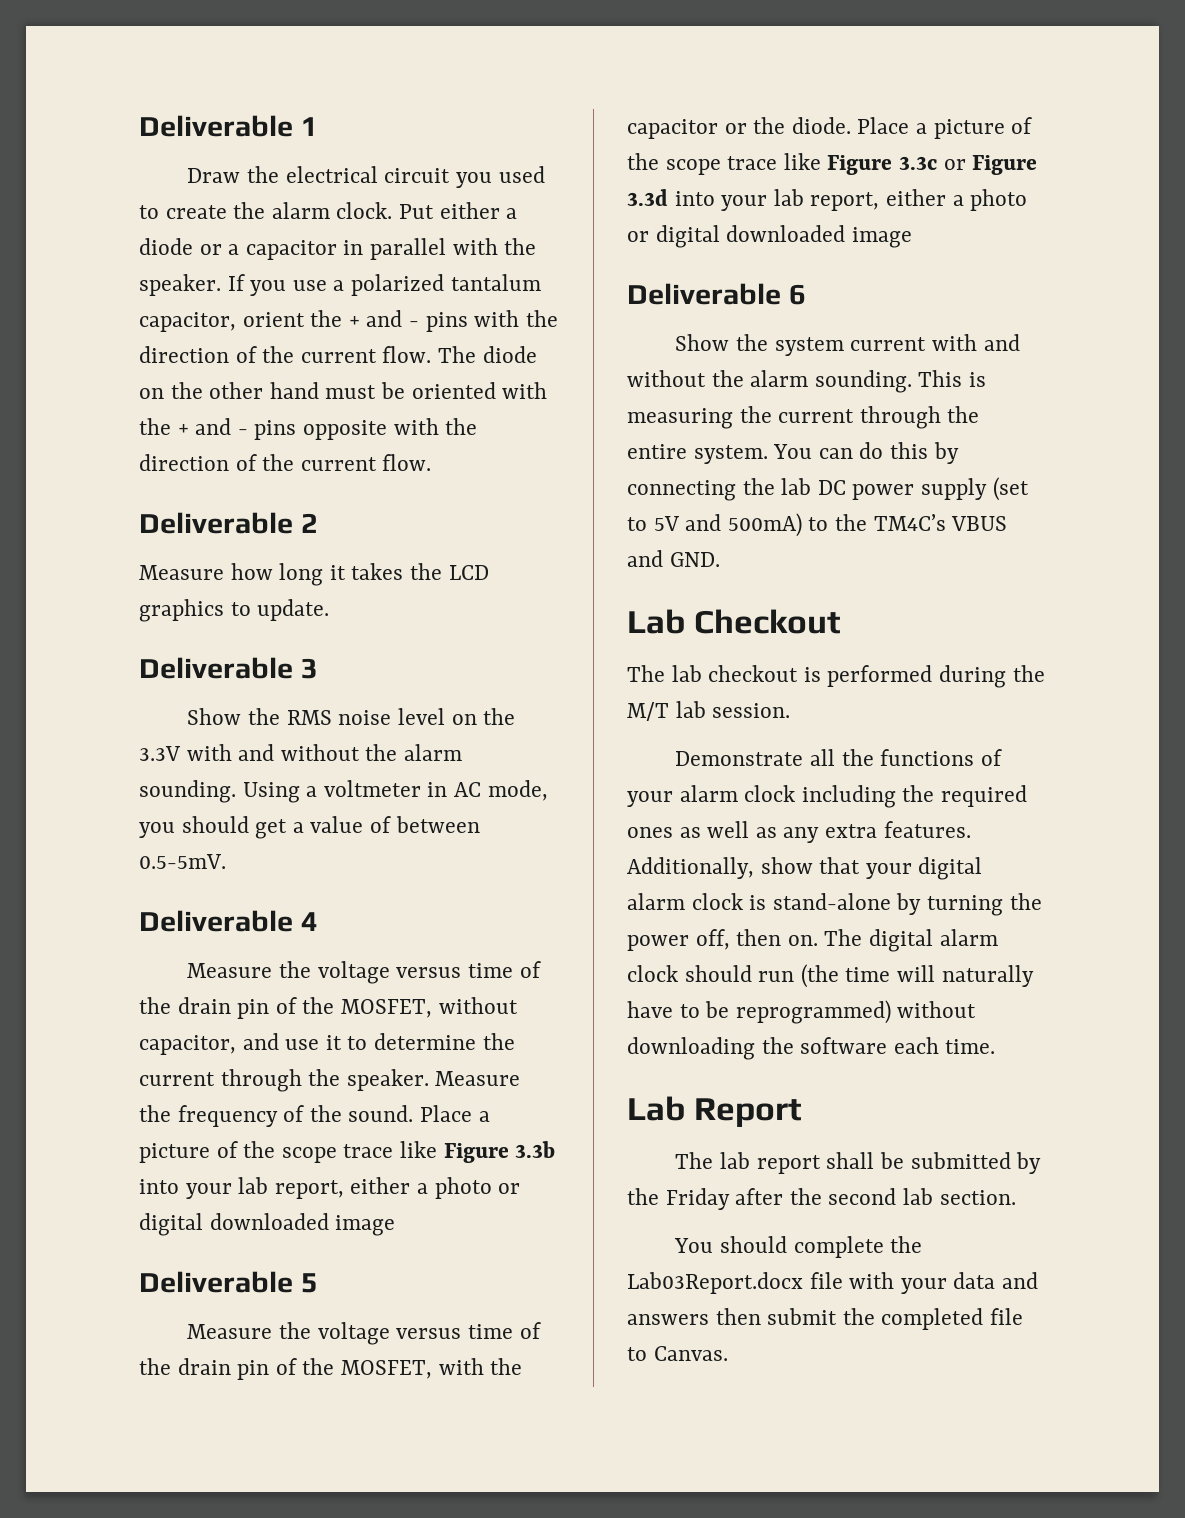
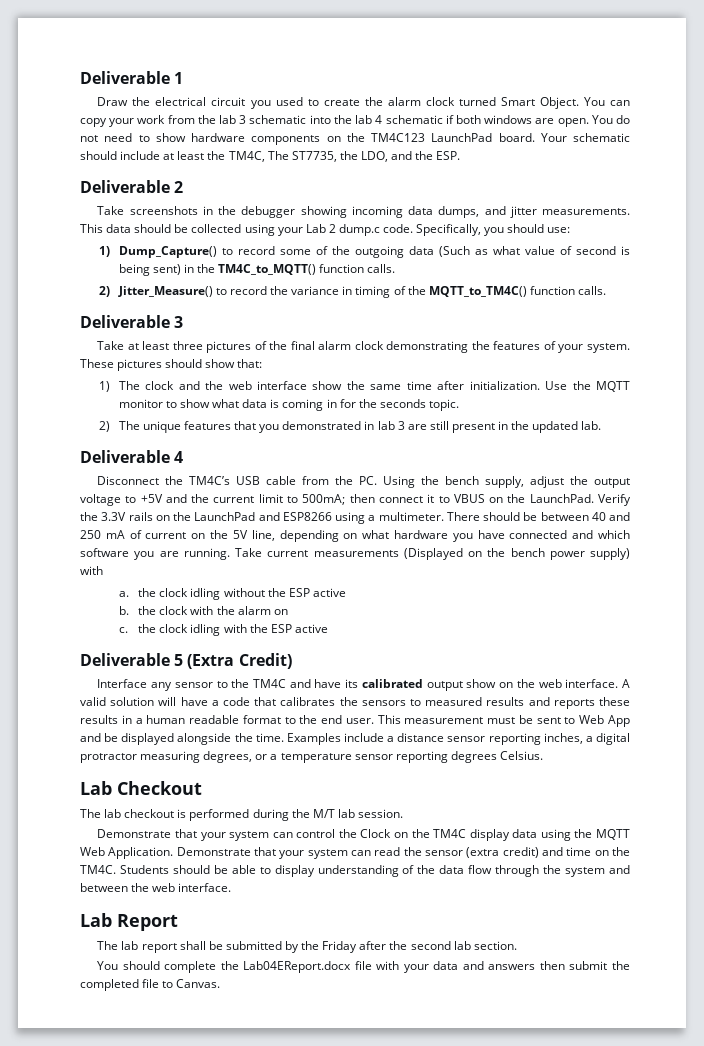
[336,202,518,219] [139,238,537,260] [139,274,541,296] [139,310,558,332] [139,346,537,363] [139,382,548,399] [139,418,478,440] [139,454,432,471] [139,512,318,534] [139,563,489,586] [139,599,330,622] [139,657,318,679] [187,708,516,725] [139,744,463,761] [139,780,548,803] [139,816,480,839] [139,854,226,869] [139,910,318,932] [187,961,541,984] [139,997,518,1019] [139,1033,515,1055] [139,1069,521,1092] [139,1105,490,1127] [139,1141,556,1163] [139,1177,521,1199] [139,1213,396,1236] [139,1271,318,1293] [187,1322,541,1345] [139,1358,523,1380] [627,117,1033,139] [627,153,1038,175] [627,189,1028,211] [627,225,912,248] [627,283,806,305] [675,334,1020,356] [627,370,987,393] [627,406,980,429] [627,442,959,464] [627,477,1029,501] [627,513,1008,537] [627,550,720,567] clock. Put either a diode or a capacitor in parallel with the speaker. If you use a polarized tantalum capacitor, orient the + and - pins with the direction of the current flow. The diode on the other hand must be oriented with the + and - pins opposite with the direction of the current flow. // Deliverable 2 // Measure how long it takes the LCD graphics to update. // Deliverable 3 // Show the RMS noise level on the 3.3V with and without the alarm sounding. Using a voltmeter in AC mode, you should get a value of between 0.5-5mV. // Deliverable 4 // Measure the voltage versus time of the drain pin of the MOSFET, without capacitor, and use it to determine the current through the speaker. Measure the frequency of the sound. Place a picture of the scope trace like Figure 3.3b into your lab report, either a photo or digital downloaded image // Deliverable 5 // Measure the voltage versus time of the drain pin of the MOSFET, with the capacitor or the diode. Place a picture of the scope trace like Figure 3.3c or Figure 3.3d into your lab report, either a photo or digital downloaded image // Deliverable 6 // Show the system current with and without the alarm sounding. This is measuring the current through the entire system. You can do this by connecting the lab DC power supply (set to 5V and 500mA) to the TM4C’s VBUS and GND. -> [425,97,630,109] [80,115,631,127] [80,133,630,145] [80,151,461,162] [80,180,184,193] [97,206,630,218] [80,224,571,236] [99,246,631,258] [118,264,396,276] [99,286,606,298] [80,315,184,328] [97,341,630,353] [80,359,263,371] [99,381,630,392] [118,399,459,411] [99,421,602,433] [80,450,184,463] [97,476,630,488] [80,494,631,506] [80,512,630,524] [80,530,630,542] [80,548,630,560] [80,566,103,575] [118,588,346,600] [118,606,288,615] [118,624,328,636] [80,653,292,669] [97,679,630,691] [80,697,630,709] [80,715,630,727] [80,733,631,745] [80,751,543,763] clock turned Smart Object. You can copy your work from the lab 3 schematic into the lab 4 schematic if both windows are open. You do not need to show hardware components on the TM4C123 LaunchPad board. Your schematic should include at least the TM4C, The ST7735, the LDO, and the ESP. // Deliverable 2 // Take screenshots in the debugger showing incoming data dumps, and jitter measurements. This data should be collected using your Lab 2 dump.c code. Specifically, you should use: // 1) Dump_Capture() to record some of the outgoing data (Such as what value of second is being sent) in the TM4C_to_MQTT() function calls. // 2) Jitter_Measure() to record the variance in timing of the MQTT_to_TM4C() function calls. // Deliverable 3 // Take at least three pictures of the final alarm clock demonstrating the features of your system. These pictures should show that: // 1) The clock and the web interface show the same time after initialization. Use the MQTT monitor to show what data is coming in for the seconds topic. // 2) The unique features that you demonstrated in lab 3 are still present in the updated lab. // Deliverable 4 // Disconnect the TM4C’s USB cable from the PC. Using the bench supply, adjust the output voltage to +5V and the current limit to 500mA; then connect it to VBUS on the LaunchPad. Verify the 3.3V rails on the LaunchPad and ESP8266 using a multimeter. There should be between 40 and 250 mA of current on the 5V line, depending on what hardware you have connected and which software you are running. Take current measurements (Displayed on the bench power supply) with // a. the clock idling without the ESP active // b. the clock with the alarm on // c. the clock idling with the ESP active // Deliverable 5 (Extra Credit) // Interface any sensor to the TM4C and have its calibrated output show on the web interface. A valid solution will have a code that calibrates the sensors to measured results and reports these results in a human readable format to the end user. This measurement must be sent to Web App and be displayed alongside the time. Examples include a distance sensor reporting inches, a digital protractor measuring degrees, or a temperature sensor reporting degrees Celsius.
[810,749,1002,766] [627,785,1028,808] [627,821,971,843] [627,857,983,880] [627,893,1042,916] [627,929,998,952] [627,964,1034,988] [627,1000,977,1024] [627,1037,996,1060] all the functions of your alarm clock including the required ones as well as any extra features. Additionally, show that your digital alarm clock is stand-alone by turning the power off, then on. The digital alarm clock should run (the time will naturally have to be reprogrammed) without downloading the software each time. -> [174,829,631,841] [80,847,630,859] [80,865,630,877] [80,883,232,892] that your system can control the Clock on the TM4C display data using the MQTT Web Application. Demonstrate that your system can read the sensor (extra credit) and time on the TM4C. Students should be able to display understanding of the data flow through the system and between the web interface.
[627,1272,803,1294] Lab03Report.docx -> [243,961,352,973] Lab04EReport.docx

